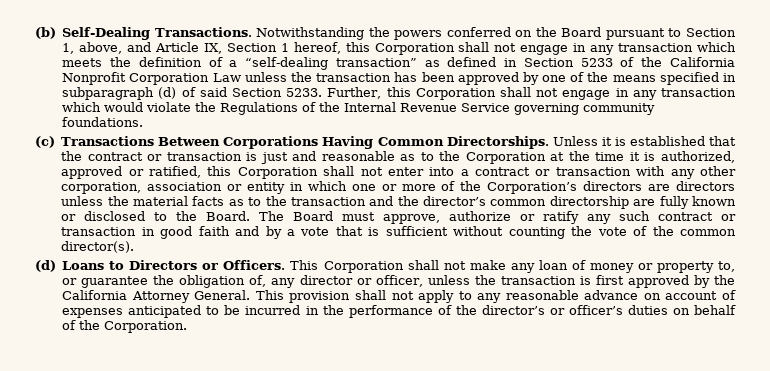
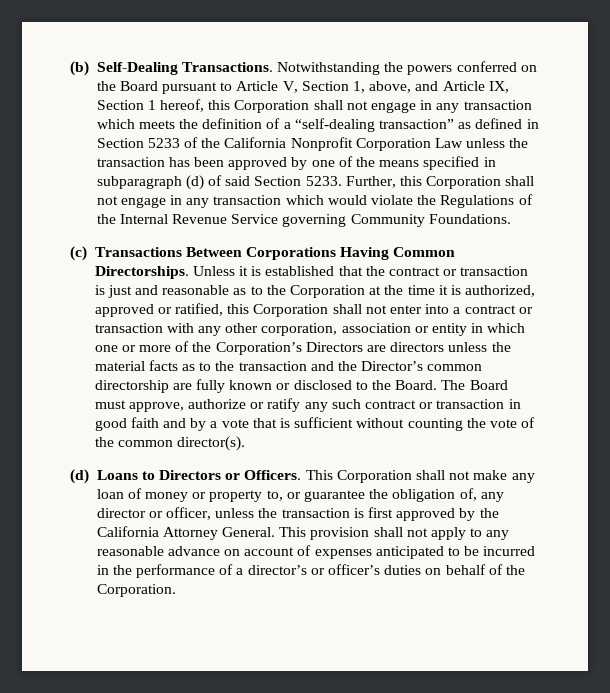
(682, 32) none -> [236,81,298,93] Article V,
[583,103,656,115] [62,117,144,127] community foundations. -> [350,214,511,227] Community Foundations.
[583,181,643,191] directors -> [305,342,363,352] Directors
[423,196,487,206] director’s -> [361,361,424,371] Director’s
[455,305,477,315] the -> [236,568,244,575] a

